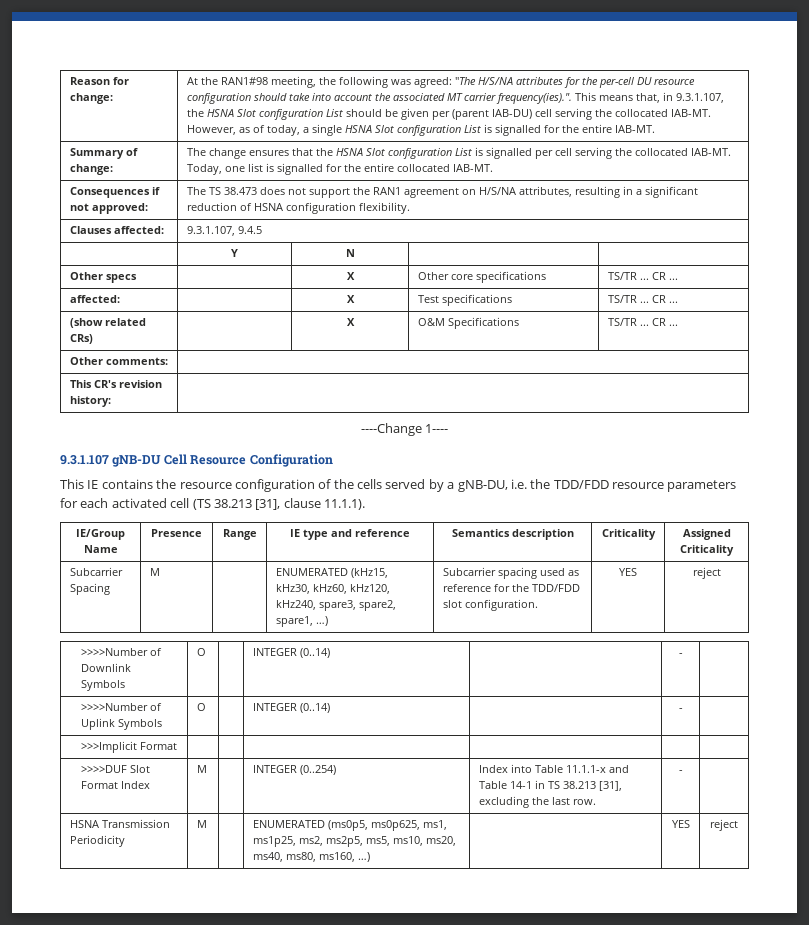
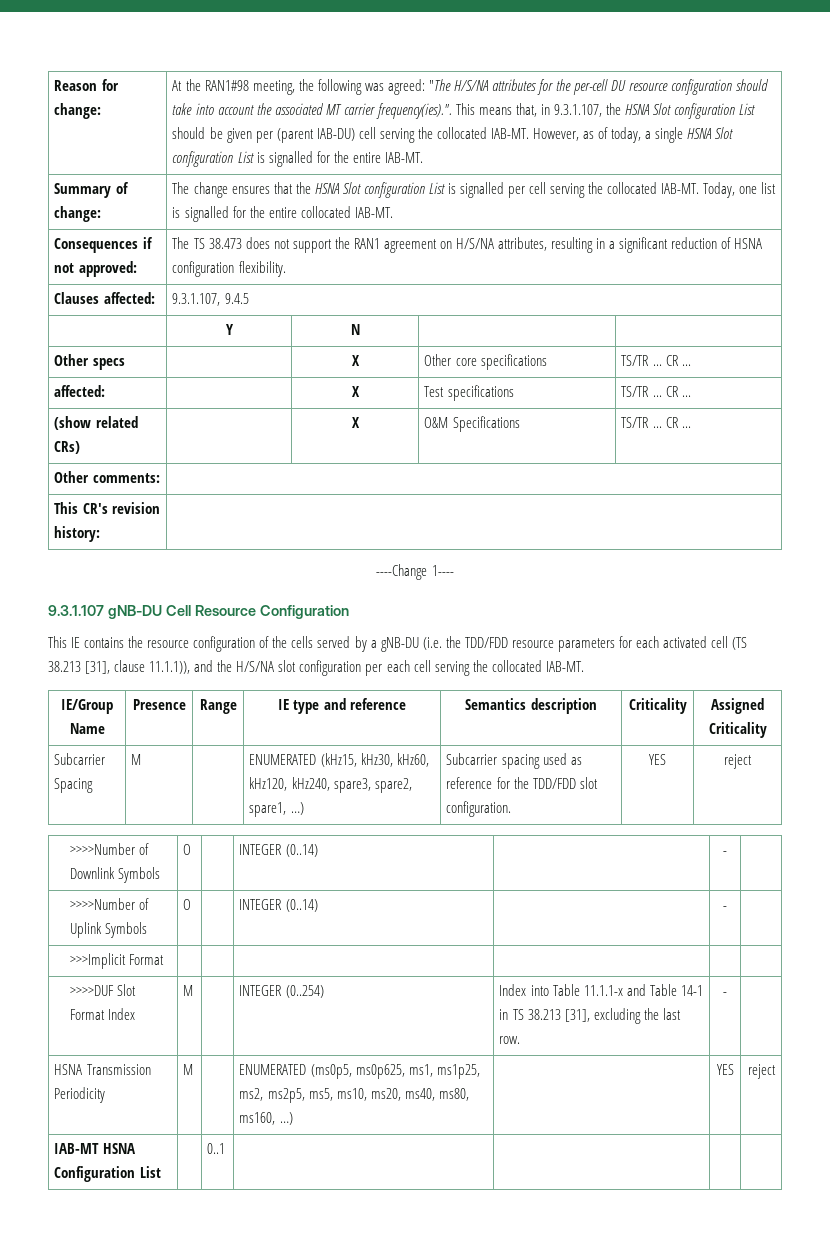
[457,479,527,492] gNB-DU, i.e. -> [380,637,442,652] gNB-DU (i.e.
[324,499,365,510] 11.1.1). -> [149,660,584,676] 11.1.1)), and the H/S/NA slot configuration per each cell serving the collocated IAB-MT.
(738, 825) none -> [54,1143,136,1154] [54,1166,161,1182] [207,1143,226,1154] // IAB-MT HSNA Configuration List | | 0..1 | | | |

